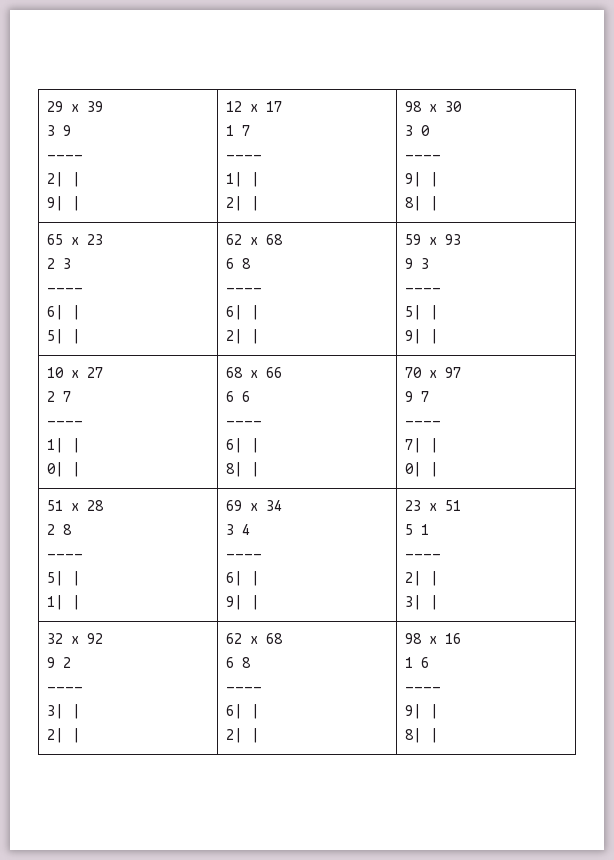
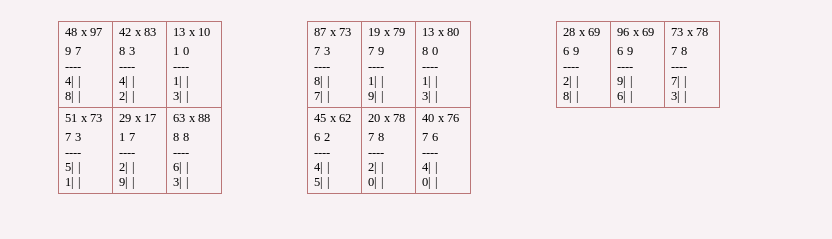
[46,101,103,112] [46,125,71,136] 29 x 39 // 3 9 -> [65,28,103,36] [65,47,81,55] [65,67,82,70] [65,76,81,88] [65,91,81,103] [119,28,157,36] [119,47,135,55] [119,67,136,70] [119,76,135,88] [119,91,135,103] [173,28,211,36] [173,47,189,55] [173,67,190,70] [173,76,189,88] [173,91,189,103] [65,114,103,122] [65,133,81,141] [65,153,82,156] [65,162,81,174] [65,177,81,189] [119,114,157,122] [119,133,135,141] 48 x 97 // 9 7 // ---- // 4| | // 8| | | 42 x 83 // 8 3 // ---- // 4| | // 2| | | 13 x 10 // 1 0 // ---- // 1| | // 3| | // 51 x 73 // 7 3 // ---- // 5| | // 1| | | 29 x 17 // 1 7
[225,101,282,112] [225,125,250,136] [225,154,262,160] [225,172,260,187] [225,196,260,211] [404,101,462,112] [404,125,430,136] [404,154,441,160] [404,172,439,187] [404,196,439,211] [46,234,103,245] [46,258,71,269] [46,287,83,293] [46,305,81,320] [46,329,81,344] [225,234,283,245] [225,258,251,269] [225,287,262,293] [225,305,260,320] [225,329,260,344] [404,234,461,245] [404,258,429,269] [404,287,441,293] [404,305,439,320] [404,329,439,344] [46,367,103,378] [46,391,71,402] [46,420,83,426] [46,438,81,453] [46,462,81,477] [225,367,282,378] [225,391,250,402] [225,420,262,426] [225,438,260,453] [225,462,260,477] [404,367,461,378] [404,391,429,402] 12 x 17 // 1 7 // ---- // 1| | // 2| | | 98 x 30 // 3 0 // ---- // 9| | // 8| | // 65 x 23 // 2 3 // ---- // 6| | // 5| | | 62 x 68 // 6 8 // ---- // 6| | // 2| | | 59 x 93 // 9 3 // ---- // 5| | // 9| | // 10 x 27 // 2 7 // ---- // 1| | // 0| | | 68 x 66 // 6 6 // ---- // 6| | // 8| | | 70 x 97 // 9 7 -> [173,114,211,122] [173,133,189,141] [173,153,190,156] [173,162,189,174] [173,177,189,189] [314,28,352,36] [314,47,330,55] [314,67,331,70] [314,76,330,88] [314,91,330,103] [368,28,406,36] [368,47,384,55] [368,67,385,70] [368,76,384,88] [368,91,384,103] [422,28,460,36] [422,47,438,55] [422,67,439,70] [422,76,438,88] [422,91,438,103] [314,114,352,122] [314,133,330,141] [314,153,331,156] [314,162,330,174] [314,177,330,189] [368,114,406,122] [368,133,384,141] [368,153,385,156] [368,162,384,174] [368,177,384,189] [422,114,460,122] [422,133,438,141] [422,153,439,156] [422,162,438,174] [422,177,438,189] [563,28,601,36] [563,47,579,55] [563,67,580,70] [563,76,579,88] [563,91,579,103] [617,28,655,36] [617,47,633,55] [617,67,634,70] [617,76,633,88] [617,91,633,103] [671,28,709,36] [671,47,687,55] 63 x 88 // 8 8 // ---- // 6| | // 3| | // 87 x 73 // 7 3 // ---- // 8| | // 7| | | 19 x 79 // 7 9 // ---- // 1| | // 9| | | 13 x 80 // 8 0 // ---- // 1| | // 3| | // 45 x 62 // 6 2 // ---- // 4| | // 5| | | 20 x 78 // 7 8 // ---- // 2| | // 0| | | 40 x 76 // 7 6 // ---- // 4| | // 0| | // 28 x 69 // 6 9 // ---- // 2| | // 8| | | 96 x 69 // 6 9 // ---- // 9| | // 6| | | 73 x 78 // 7 8
[404,462,439,477] [46,500,104,511] [46,524,72,535] [46,553,83,559] [46,571,81,586] [46,595,81,610] [225,500,282,511] [225,524,250,535] [225,553,262,559] [225,571,260,586] [225,595,260,610] [404,500,461,511] [404,524,429,535] [404,553,441,559] [404,571,439,586] [404,595,439,610] [46,633,103,644] [46,657,71,668] [46,686,83,692] [46,704,81,719] [46,728,81,743] [225,633,283,644] [225,657,251,668] [225,686,262,692] [225,704,260,719] [225,728,260,743] [404,633,461,644] [404,657,429,668] [404,686,441,692] [404,704,439,719] [404,728,422,743] 0| | // 51 x 28 // 2 8 // ---- // 5| | // 1| | | 69 x 34 // 3 4 // ---- // 6| | // 9| | | 23 x 51 // 5 1 // ---- // 2| | // 3| | // 32 x 92 // 9 2 // ---- // 3| | // 2| | | 62 x 68 // 6 8 // ---- // 6| | // 2| | | 98 x 16 // 1 6 // ---- // 9| | // 8| -> [671,91,681,103] 3|

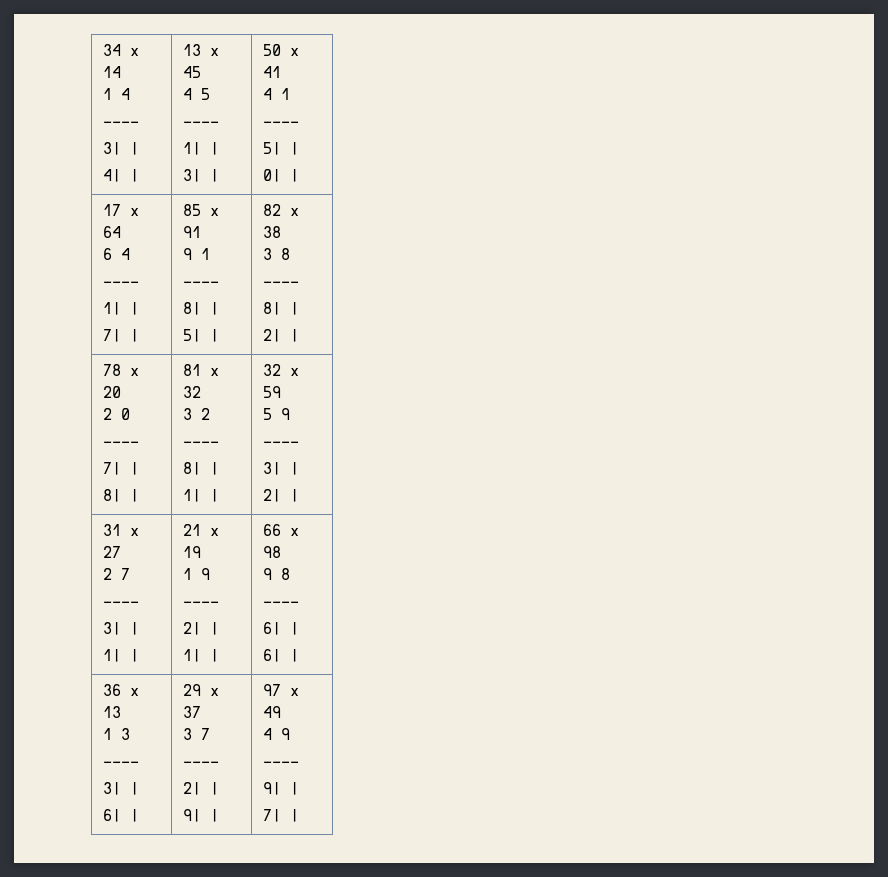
[65,28,103,36] [65,47,81,55] [65,67,82,70] [65,76,81,88] [65,91,81,103] [119,28,157,36] [119,47,135,55] [119,67,136,70] [119,76,135,88] [119,91,135,103] [173,28,211,36] [173,47,189,55] [173,67,190,70] [173,76,189,88] [173,91,189,103] [65,114,103,122] [65,133,81,141] [65,153,82,156] [65,162,81,174] [65,177,75,189] 48 x 97 // 9 7 // ---- // 4| | // 8| | | 42 x 83 // 8 3 // ---- // 4| | // 2| | | 13 x 10 // 1 0 // ---- // 1| | // 3| | // 51 x 73 // 7 3 // ---- // 5| | // 1| -> [102,44,139,56] [102,66,121,78] [102,88,130,100] [102,121,139,127] [102,142,139,155] [102,169,139,182] [182,44,219,56] [182,66,201,78] [182,88,210,100] [182,121,219,127] [182,142,219,155] [182,169,219,182] [262,44,299,56] [262,66,281,78] [262,88,290,100] [262,121,299,127] [262,142,299,155] [262,169,299,182] [102,204,139,216] [102,226,121,238] [102,248,130,260] [102,281,139,287] [102,302,139,315] [102,329,139,342] [182,204,219,216] [182,226,201,238] [182,248,210,260] [182,281,219,287] [182,302,219,315] [182,329,219,342] [262,204,299,216] [262,226,281,238] [262,248,290,260] [262,281,299,287] [262,302,299,315] [262,329,299,342] [102,364,139,376] [102,386,121,398] [102,408,130,420] [102,441,139,447] [102,462,139,475] [102,489,139,502] [182,364,219,376] [182,386,201,398] [182,408,210,420] [182,441,219,447] [182,462,219,475] [182,489,219,502] [262,364,299,376] [262,386,281,398] [262,408,290,420] [262,441,299,447] [262,462,299,475] [262,489,299,502] [102,524,139,536] [102,546,121,558] [102,568,130,580] [102,601,139,607] [102,622,139,635] [102,649,139,662] [182,524,219,536] [182,546,201,558] [182,568,210,580] [182,601,219,607] [182,622,219,635] [182,649,219,662] [262,524,299,536] [262,546,281,558] [262,568,290,580] [262,601,299,607] [262,622,299,635] [262,649,299,662] [102,684,139,696] [102,706,121,718] [102,728,130,740] [102,761,139,767] [102,782,139,795] [102,809,121,822] 34 x 14 // 1 4 // ---- // 3| | // 4| | | 13 x 45 // 4 5 // ---- // 1| | // 3| | | 50 x 41 // 4 1 // ---- // 5| | // 0| | // 17 x 64 // 6 4 // ---- // 1| | // 7| | | 85 x 91 // 9 1 // ---- // 8| | // 5| | | 82 x 38 // 3 8 // ---- // 8| | // 2| | // 78 x 20 // 2 0 // ---- // 7| | // 8| | | 81 x 32 // 3 2 // ---- // 8| | // 1| | | 32 x 59 // 5 9 // ---- // 3| | // 2| | // 31 x 27 // 2 7 // ---- // 3| | // 1| | | 21 x 19 // 1 9 // ---- // 2| | // 1| | | 66 x 98 // 9 8 // ---- // 6| | // 6| | // 36 x 13 // 1 3 // ---- // 3| | // 6|
[144,114,157,122] [119,133,126,141] 17 // 1 -> [182,706,201,718] [182,728,192,740] 37 // 3
[173,114,211,122] [173,133,189,141] [173,153,190,156] [173,162,189,174] [173,177,189,189] [314,28,352,36] [314,47,330,55] [314,67,331,70] [314,76,330,88] [314,91,330,103] [368,28,406,36] [368,47,384,55] [368,67,385,70] [368,76,384,88] [368,91,384,103] [422,28,460,36] [422,47,438,55] [422,67,439,70] [422,76,438,88] [422,91,438,103] [314,114,352,122] [314,133,330,141] [314,153,331,156] [314,162,330,174] [314,177,330,189] [368,114,406,122] [368,133,384,141] [368,153,385,156] [368,162,384,174] [368,177,384,189] [422,114,460,122] [422,133,438,141] [422,153,439,156] [422,162,438,174] [422,177,438,189] [563,28,601,36] [563,47,579,55] [563,67,580,70] [563,76,579,88] [563,91,579,103] [617,28,655,36] [617,47,633,55] [617,67,634,70] [617,76,633,88] [617,91,633,103] [671,28,709,36] [671,47,687,55] [671,67,688,70] [671,76,687,88] [671,91,687,103] 63 x 88 // 8 8 // ---- // 6| | // 3| | // 87 x 73 // 7 3 // ---- // 8| | // 7| | | 19 x 79 // 7 9 // ---- // 1| | // 9| | | 13 x 80 // 8 0 // ---- // 1| | // 3| | // 45 x 62 // 6 2 // ---- // 4| | // 5| | | 20 x 78 // 7 8 // ---- // 2| | // 0| | | 40 x 76 // 7 6 // ---- // 4| | // 0| | // 28 x 69 // 6 9 // ---- // 2| | // 8| | | 96 x 69 // 6 9 // ---- // 9| | // 6| | | 73 x 78 // 7 8 // ---- // 7| | // 3| | -> [262,684,299,696] [262,706,281,718] [262,728,290,740] [262,761,299,767] [262,782,299,795] [262,809,299,822] 97 x 49 // 4 9 // ---- // 9| | // 7| |

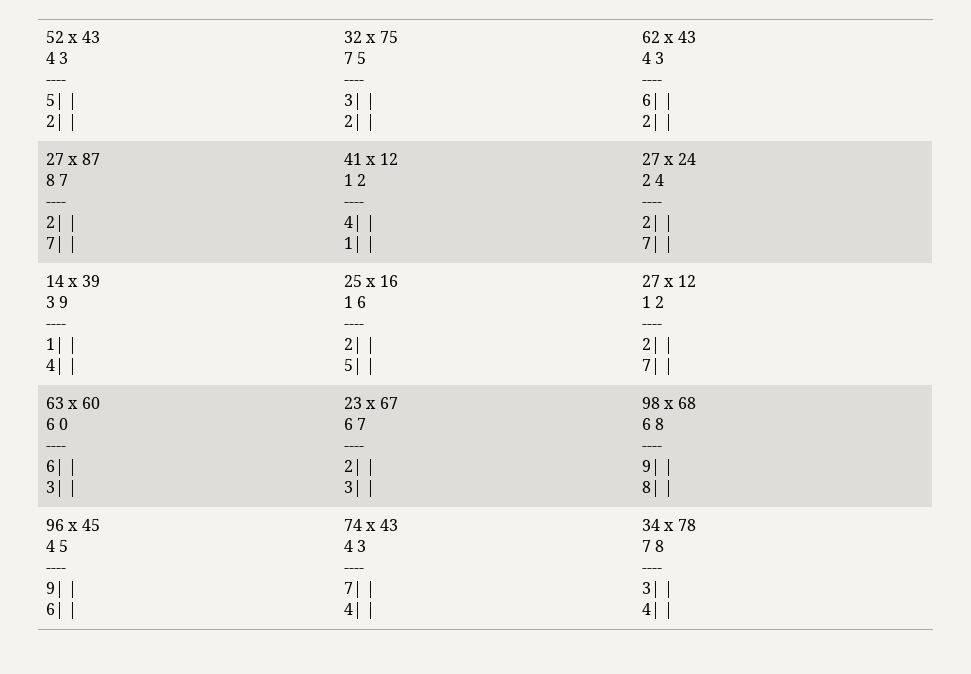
[102,44,139,56] [102,66,121,78] [102,88,130,100] 34 x 14 // 1 4 -> [46,31,100,43] [46,52,69,64] [46,80,67,85] [46,93,78,110] [46,114,78,131] [344,31,398,43] [344,52,367,64] [344,80,365,85] [344,93,376,110] [344,114,376,131] [642,31,696,43] [642,52,665,64] [642,80,663,85] [642,93,674,110] [642,114,674,131] [46,153,100,165] [46,174,69,186] [46,202,67,207] [46,215,78,232] [46,236,78,253] [344,153,398,165] [344,174,367,186] [344,202,365,207] [344,215,376,232] [344,236,376,253] [642,153,696,165] [642,174,665,186] [642,202,663,207] [642,215,674,232] [642,236,674,253] [46,275,100,287] [46,296,69,308] [46,324,67,329] [46,337,78,354] [46,358,78,375] [344,275,398,287] [344,296,367,308] [344,324,365,329] [344,337,376,354] [344,358,376,375] [642,275,696,287] [642,296,665,308] [642,324,663,329] [642,337,674,354] [642,358,674,375] [46,397,100,409] [46,418,69,430] [46,446,67,451] [46,459,78,476] [46,480,78,497] [344,397,398,409] [344,418,367,430] [344,446,365,451] [344,459,376,476] [344,480,376,497] [642,397,696,409] [642,418,665,430] [642,446,663,451] [642,459,674,476] [642,480,674,497] [46,519,100,531] [46,540,69,552] [46,568,67,573] [46,581,78,598] [46,602,78,619] [344,519,398,531] [344,540,367,552] [344,568,365,573] [344,581,376,598] [344,602,376,619] [642,519,696,531] [642,540,665,552] 52 x 43 // 4 3 // ---- // 5| | // 2| | | 32 x 75 // 7 5 // ---- // 3| | // 2| | | 62 x 43 // 4 3 // ---- // 6| | // 2| | // 27 x 87 // 8 7 // ---- // 2| | // 7| | | 41 x 12 // 1 2 // ---- // 4| | // 1| | | 27 x 24 // 2 4 // ---- // 2| | // 7| | // 14 x 39 // 3 9 // ---- // 1| | // 4| | | 25 x 16 // 1 6 // ---- // 2| | // 5| | | 27 x 12 // 1 2 // ---- // 2| | // 7| | // 63 x 60 // 6 0 // ---- // 6| | // 3| | | 23 x 67 // 6 7 // ---- // 2| | // 3| | | 98 x 68 // 6 8 // ---- // 9| | // 8| | // 96 x 45 // 4 5 // ---- // 9| | // 6| | | 74 x 43 // 4 3 // ---- // 7| | // 4| | | 34 x 78 // 7 8
[182,44,219,56] [182,66,201,78] [182,88,210,100] [182,121,219,127] [182,142,219,155] [182,169,219,182] [262,44,299,56] [262,66,281,78] [262,88,290,100] [262,121,299,127] [262,142,299,155] [262,169,299,182] [102,204,139,216] [102,226,121,238] [102,248,130,260] [102,281,139,287] [102,302,139,315] [102,329,139,342] [182,204,219,216] [182,226,201,238] [182,248,210,260] [182,281,219,287] [182,302,219,315] [182,329,219,342] [262,204,299,216] [262,226,281,238] [262,248,290,260] [262,281,299,287] [262,302,299,315] [262,329,299,342] [102,364,139,376] [102,386,121,398] [102,408,130,420] [102,441,139,447] [102,462,139,475] [102,489,139,502] [182,364,219,376] [182,386,201,398] [182,408,210,420] [182,441,219,447] [182,462,219,475] [182,489,219,502] [262,364,299,376] [262,386,281,398] [262,408,290,420] [262,441,299,447] [262,462,299,475] [262,489,299,502] [102,524,139,536] [102,546,121,558] [102,568,130,580] [102,601,139,607] [102,622,139,635] [102,649,139,662] [182,524,219,536] [182,546,201,558] [182,568,210,580] [182,601,219,607] [182,622,219,635] [182,649,219,662] [262,524,299,536] [262,546,281,558] [262,568,290,580] [262,601,299,607] [262,622,299,635] [262,649,299,662] [102,684,139,696] [102,706,121,718] [102,728,130,740] [102,761,139,767] [102,782,139,795] [102,809,139,822] [182,684,219,696] [182,706,201,718] [182,728,210,740] [182,761,219,767] [182,782,219,795] [182,809,219,822] [262,684,299,696] [262,706,281,718] [262,728,290,740] [262,761,299,767] [262,782,299,795] [262,809,299,822] | 13 x 45 // 4 5 // ---- // 1| | // 3| | | 50 x 41 // 4 1 // ---- // 5| | // 0| | // 17 x 64 // 6 4 // ---- // 1| | // 7| | | 85 x 91 // 9 1 // ---- // 8| | // 5| | | 82 x 38 // 3 8 // ---- // 8| | // 2| | // 78 x 20 // 2 0 // ---- // 7| | // 8| | | 81 x 32 // 3 2 // ---- // 8| | // 1| | | 32 x 59 // 5 9 // ---- // 3| | // 2| | // 31 x 27 // 2 7 // ---- // 3| | // 1| | | 21 x 19 // 1 9 // ---- // 2| | // 1| | | 66 x 98 // 9 8 // ---- // 6| | // 6| | // 36 x 13 // 1 3 // ---- // 3| | // 6| | | 29 x 37 // 3 7 // ---- // 2| | // 9| | | 97 x 49 // 4 9 // ---- // 9| | // 7| | -> (674, 610) none

